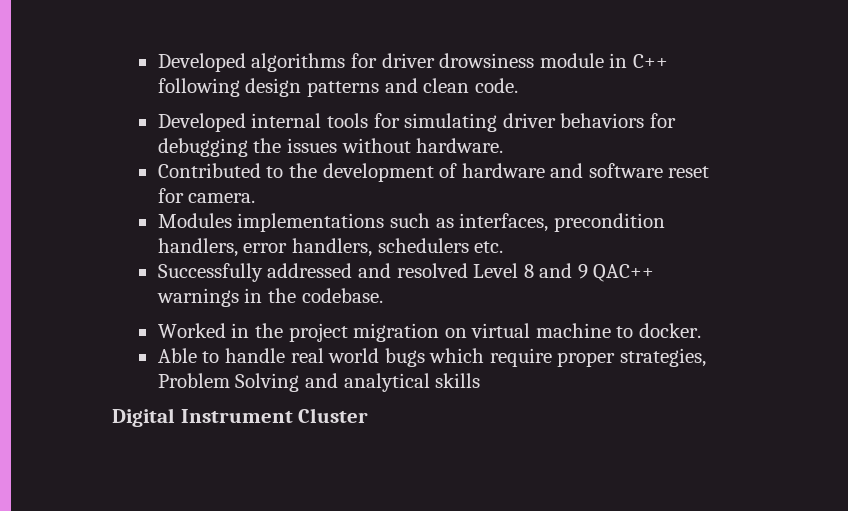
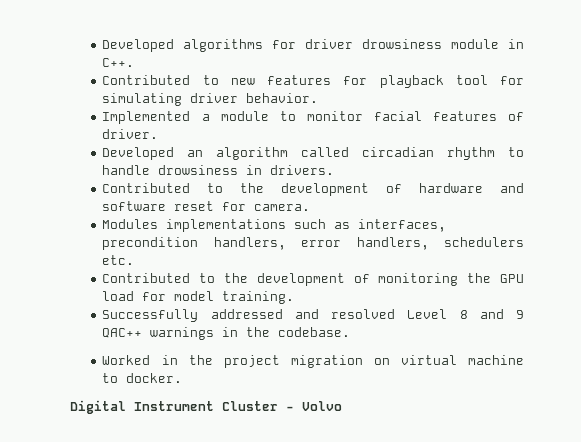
[632,54,668,68] [157,78,518,97] [157,113,676,132] [157,138,504,157] C++ following design patterns and clean code. // Developed internal tools for simulating driver behaviors for debugging the issues without hardware. -> [102,58,135,67] [102,75,525,88] [102,93,319,106] [102,111,524,124] [102,129,159,139] [102,147,524,160] [102,165,335,175] C++. // Contributed to new features for playback tool for simulating driver behavior. // Implemented a module to monitor facial features of driver. // Developed an algorithm called circadian rhythm to handle drowsiness in drivers.
(504, 247) none -> [102,273,524,286] [102,291,295,304] // Contributed to the development of monitoring the GPU load for model training.
[157,348,706,367] [157,373,481,392] // Able to handle real world bugs which require proper strategies, Problem Solving and analytical skills -> (183, 378) none
(369, 415) none -> [286,401,342,411] - Volvo

